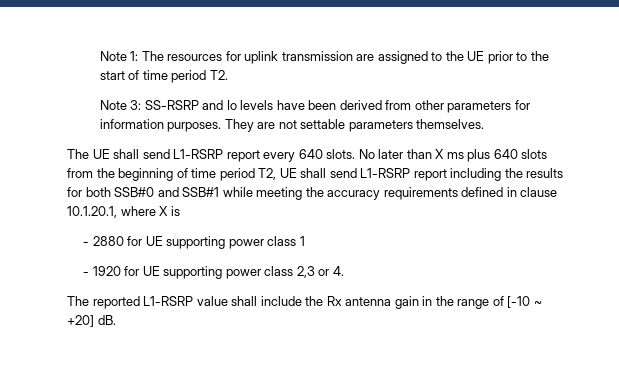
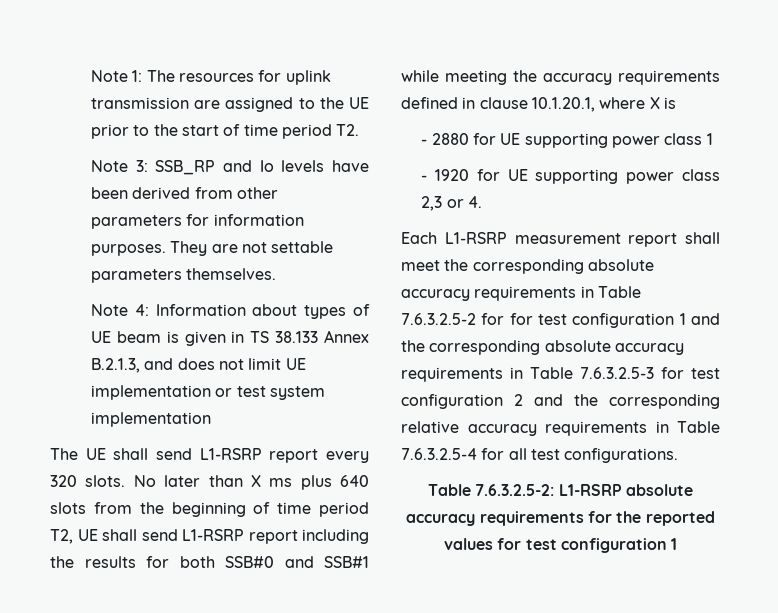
[144,100,199,110] SS-RSRP -> [155,160,216,175] SSB_RP
(485, 124) none -> [90,304,370,319] [90,330,369,346] [90,358,306,373] [90,385,325,400] [90,412,211,427] // Note 4: Information about types of UE beam is given in TS 38.133 Annex B.2.1.3, and does not limit UE implementation or test system implementation
[298,149,323,159] 640 -> [50,475,77,487] 320
[67,296,542,309] [67,315,116,327] The reported L1-RSRP value shall include the Rx antenna gain in the range of [-10 ~ +20] dB. -> [401,232,720,247] [401,259,654,274] [401,286,641,301] [401,313,720,328] [401,340,684,355] [401,367,720,382] [401,394,720,409] [401,421,720,436] [401,448,679,463] [428,484,693,496] [406,511,715,526] [443,538,678,553] Each L1-RSRP measurement report shall meet the corresponding absolute accuracy requirements in Table 7.6.3.2.5-2 for for test configuration 1 and the corresponding absolute accuracy requirements in Table 7.6.3.2.5-3 for test configuration 2 and the corresponding relative accuracy requirements in Table 7.6.3.2.5-4 for all test configurations. // Table 7.6.3.2.5-2: L1-RSRP absolute accuracy requirements for the reported values for test configuration 1

